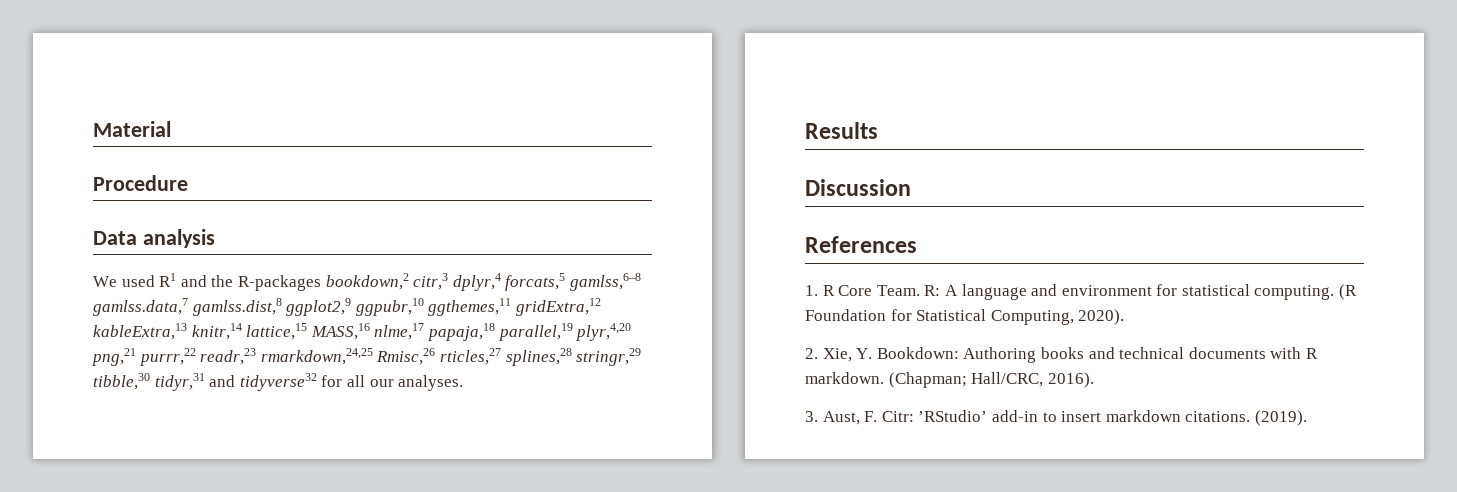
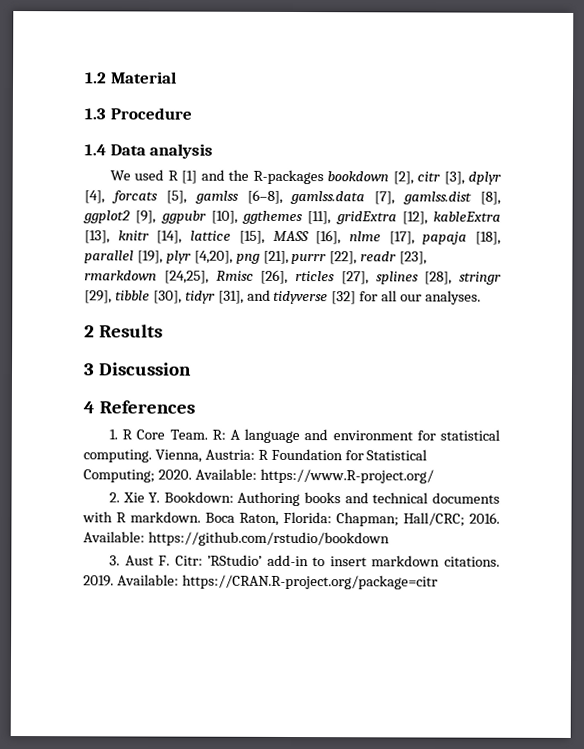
(93, 129) none -> [85,72,107,84] 1.2
(171, 129) none -> [84,108,106,120] 1.3
(188, 183) none -> [84,144,106,156] 1.4
[159,273,177,287] R1 -> [167,170,198,184] R [1]
[325,273,641,291] [93,298,601,316] [93,323,632,341] [92,348,642,366] [93,373,317,391] bookdown,2 citr,3 dplyr,4 forcats,5 gamlss,6–8 gamlss.data,7 gamlss.dist,8 ggplot2,9 ggpubr,10 ggthemes,11 gridExtra,12 kableExtra,13 knitr,14 lattice,15 MASS,16 nlme,17 papaja,18 parallel,19 plyr,4,20 png,21 purrr,22 readr,23 rmarkdown,24,25 Rmisc,26 rticles,27 splines,28 stringr,29 tibble,30 tidyr,31 and tidyverse32 -> [327,171,502,185] [84,189,501,205] [83,210,501,225] [84,230,501,245] [84,250,428,265] [84,269,501,285] [84,289,357,305] bookdown [2], citr [3], dplyr [4], forcats [5], gamlss [6–8], gamlss.data [7], gamlss.dist [8], ggplot2 [9], ggpubr [10], ggthemes [11], gridExtra [12], kableExtra [13], knitr [14], lattice [15], MASS [16], nlme [17], papaja [18], parallel [19], plyr [4,20], png [21], purrr [22], readr [23], rmarkdown [24,25], Rmisc [26], rticles [27], splines [28], stringr [29], tibble [30], tidyr [31], and tidyverse [32]
(464, 383) none -> [84,325,95,338] 2
(878, 130) none -> [83,363,95,376] 3
(911, 187) none -> [83,401,95,414] 4
[1339,284,1358,300] [805,309,1125,325] (R Foundation for Statistical Computing, 2020). -> [154,448,428,463] [83,468,434,484] Vienna, Austria: R Foundation for Statistical Computing; 2020. Available: https://www.R-project.org/
[822,348,852,362] Xie, -> [122,492,145,503] Xie
[888,372,1094,388] (Chapman; Hall/CRC, 2016). -> [205,511,500,527] [83,531,390,547] Boca Raton, Florida: Chapman; Hall/CRC; 2016. Available: https://github.com/rstudio/bookdown
[822,411,860,425] Aust, -> [124,555,154,566] Aust
[1254,410,1307,426] (2019). -> [83,574,438,590] 2019. Available: https://CRAN.R-project.org/package=citr

